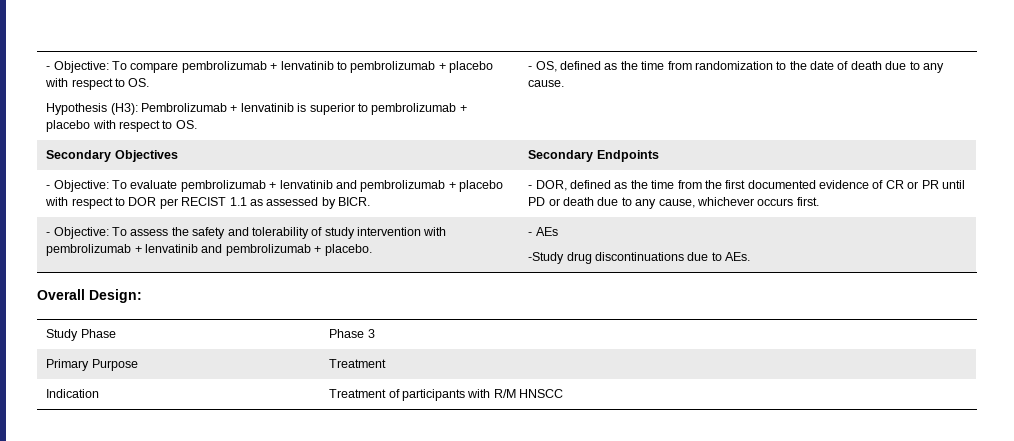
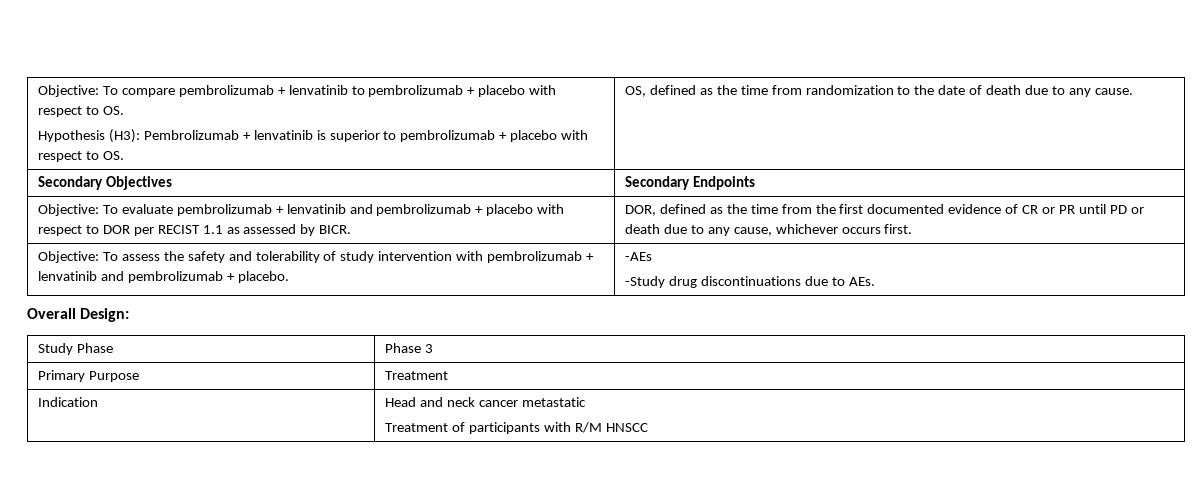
[46,66,51,70] - -> (38, 91) none
[528,66,533,70] - -> (124, 155) none
[46,185,51,189] - -> (755, 183) none
[528,185,533,189] - -> (352, 229) none
[46,232,51,236] - -> (913, 229) none
[528,227,558,236] - AEs -> [625,252,653,261] -AEs
(100, 393) none -> [385,397,586,407] Head and neck cancer metastatic //

